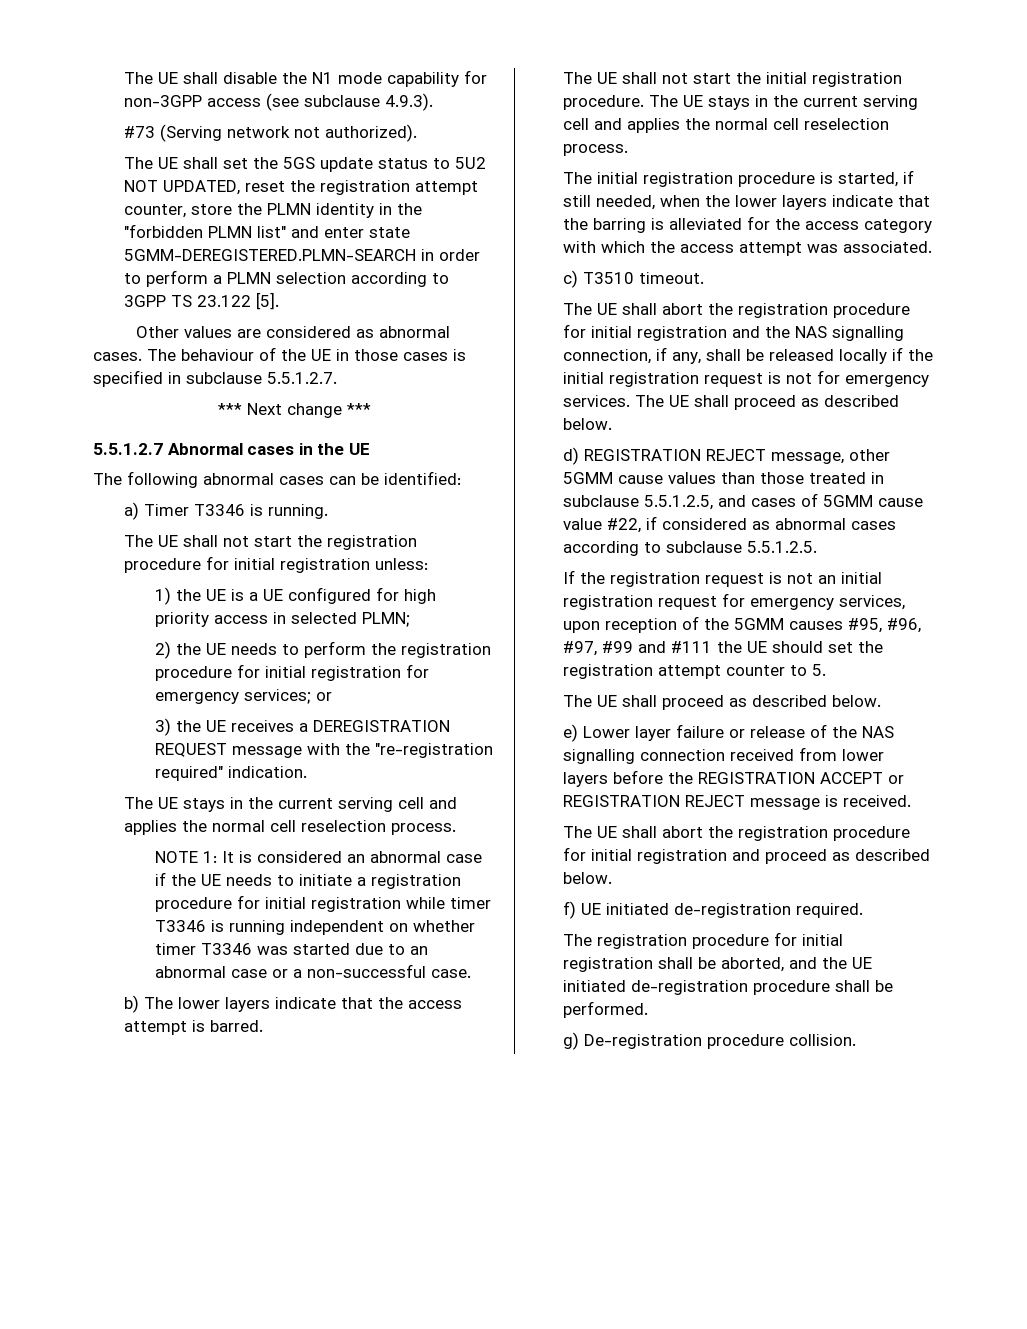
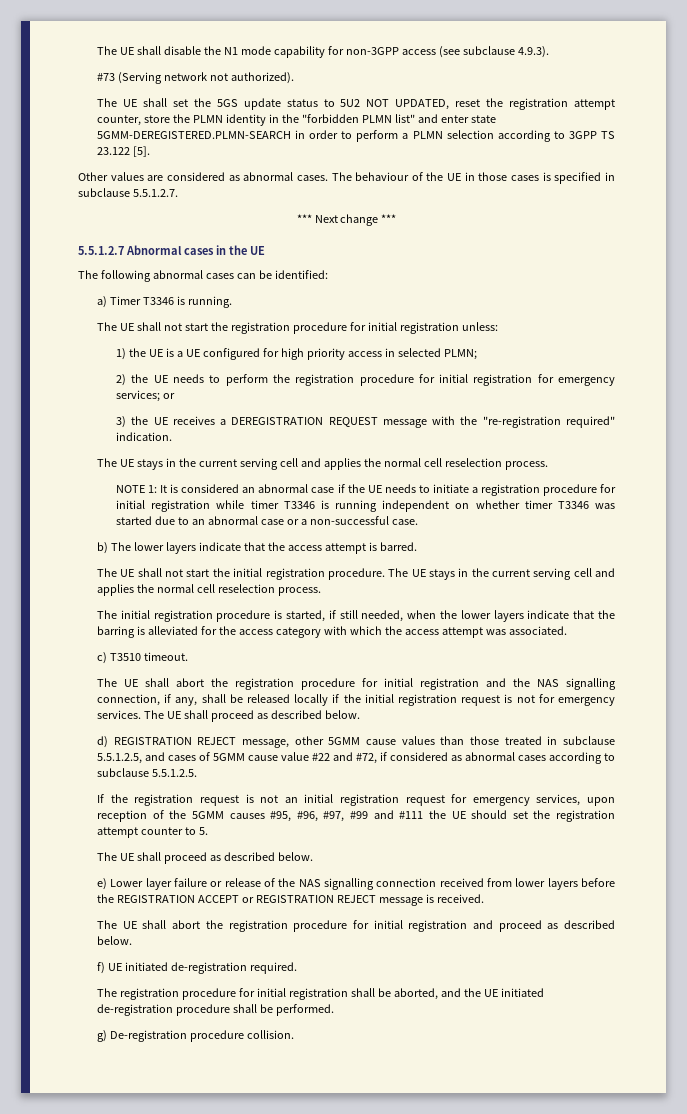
[607,518,642,533] #22, -> [312,752,378,764] #22 and #72,

